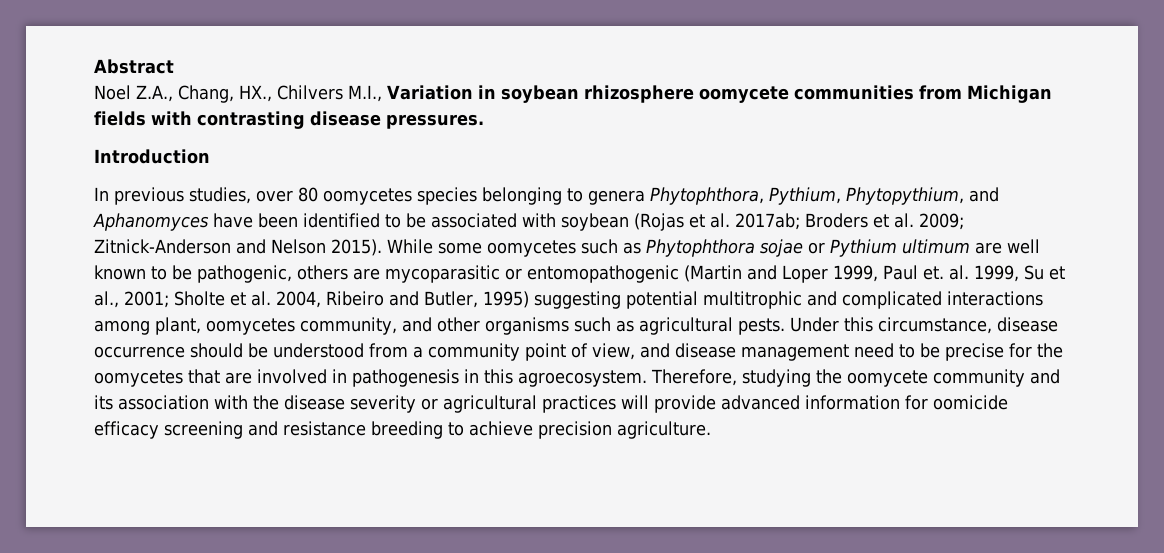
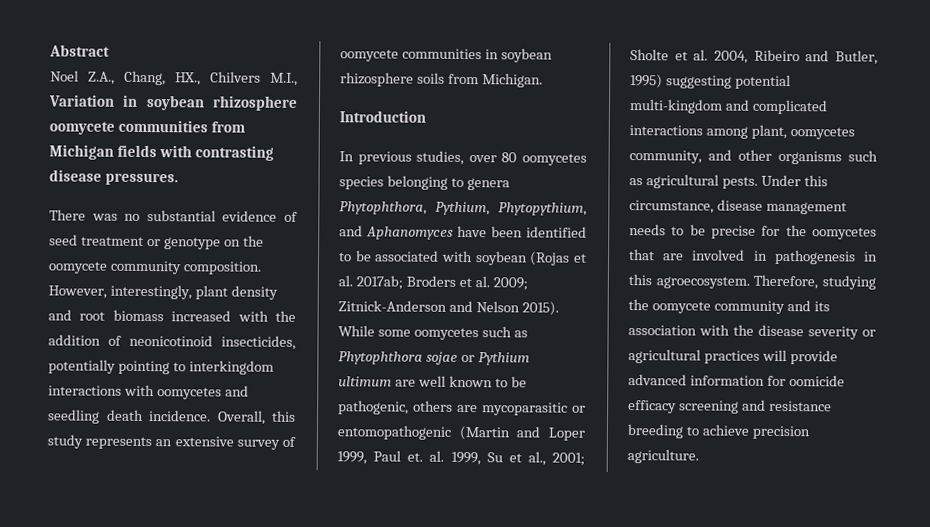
(484, 121) none -> [49,209,298,222] [49,234,264,250] [48,260,262,275] [48,284,278,300] [48,309,296,322] [48,334,296,350] [48,359,274,375] [48,384,249,400] [47,409,296,425] [47,434,296,450] [340,48,553,63] [340,72,543,88] // There was no substantial evidence of seed treatment or genotype on the oomycete community composition. However, interestingly, plant density and root biomass increased with the addition of neonicotinoid insecticides, potentially pointing to interkingdom interactions with oomycetes and seedling death incidence. Overall, this study represents an extensive survey of oomycete communities in soybean rhizosphere soils from Michigan.
[703,291,802,309] multitrophic -> [629,99,723,114] multi-kingdom
[94,343,894,361] occurrence should be understood from a community point of view, and disease management need -> [765,201,847,215] [629,224,666,236] management needs

